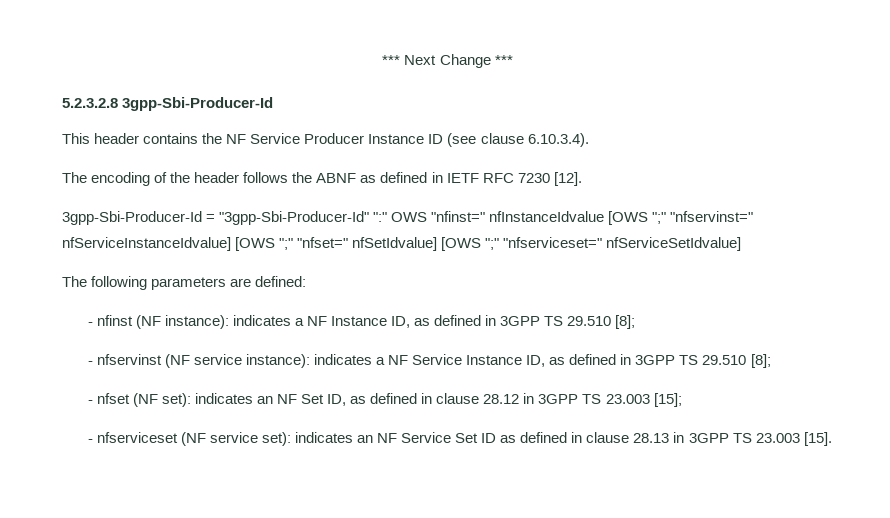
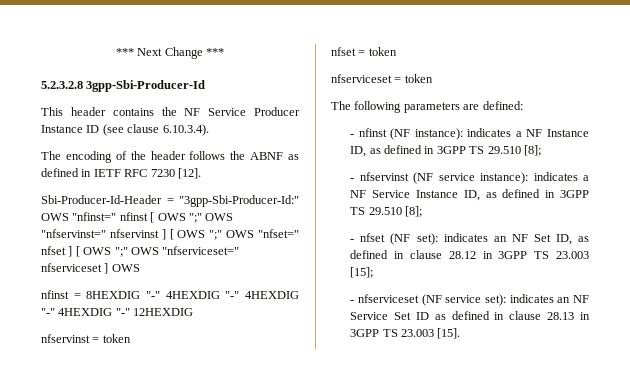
[62,211,754,225] [62,237,742,251] 3gpp-Sbi-Producer-Id = "3gpp-Sbi-Producer-Id" ":" OWS "nfinst=" nfInstanceIdvalue [OWS ";" "nfservinst=" nfServiceInstanceIdvalue] [OWS ";" "nfset=" nfSetIdvalue] [OWS ";" "nfserviceset=" nfServiceSetIdvalue] -> [41,195,299,207] [41,212,234,223] [41,229,299,240] [41,246,240,257] [41,263,140,274] [41,290,299,299] [41,308,194,316] [41,334,131,343] [331,47,397,56] [331,74,433,83] Sbi-Producer-Id-Header = "3gpp-Sbi-Producer-Id:" OWS "nfinst=" nfinst [ OWS ";" OWS "nfservinst=" nfservinst ] [ OWS ";" OWS "nfset=" nfset ] [ OWS ";" OWS "nfserviceset=" nfserviceset ] OWS // nfinst = 8HEXDIG "-" 4HEXDIG "-" 4HEXDIG "-" 4HEXDIG "-" 12HEXDIG // nfservinst = token // nfset = token // nfserviceset = token

